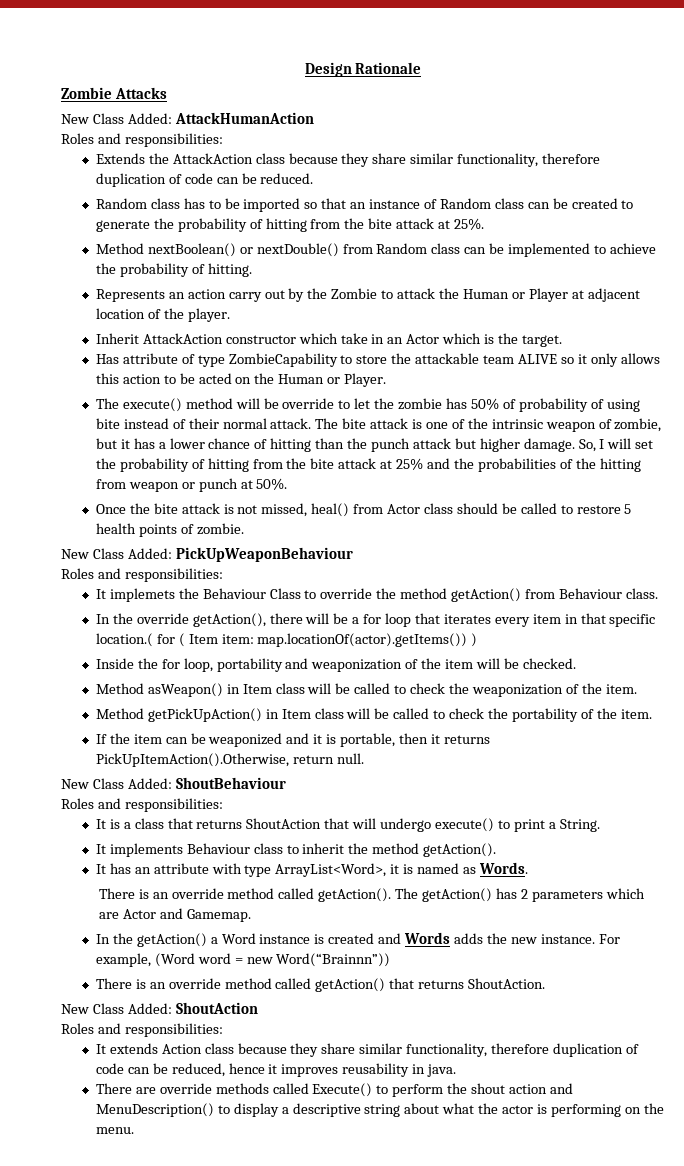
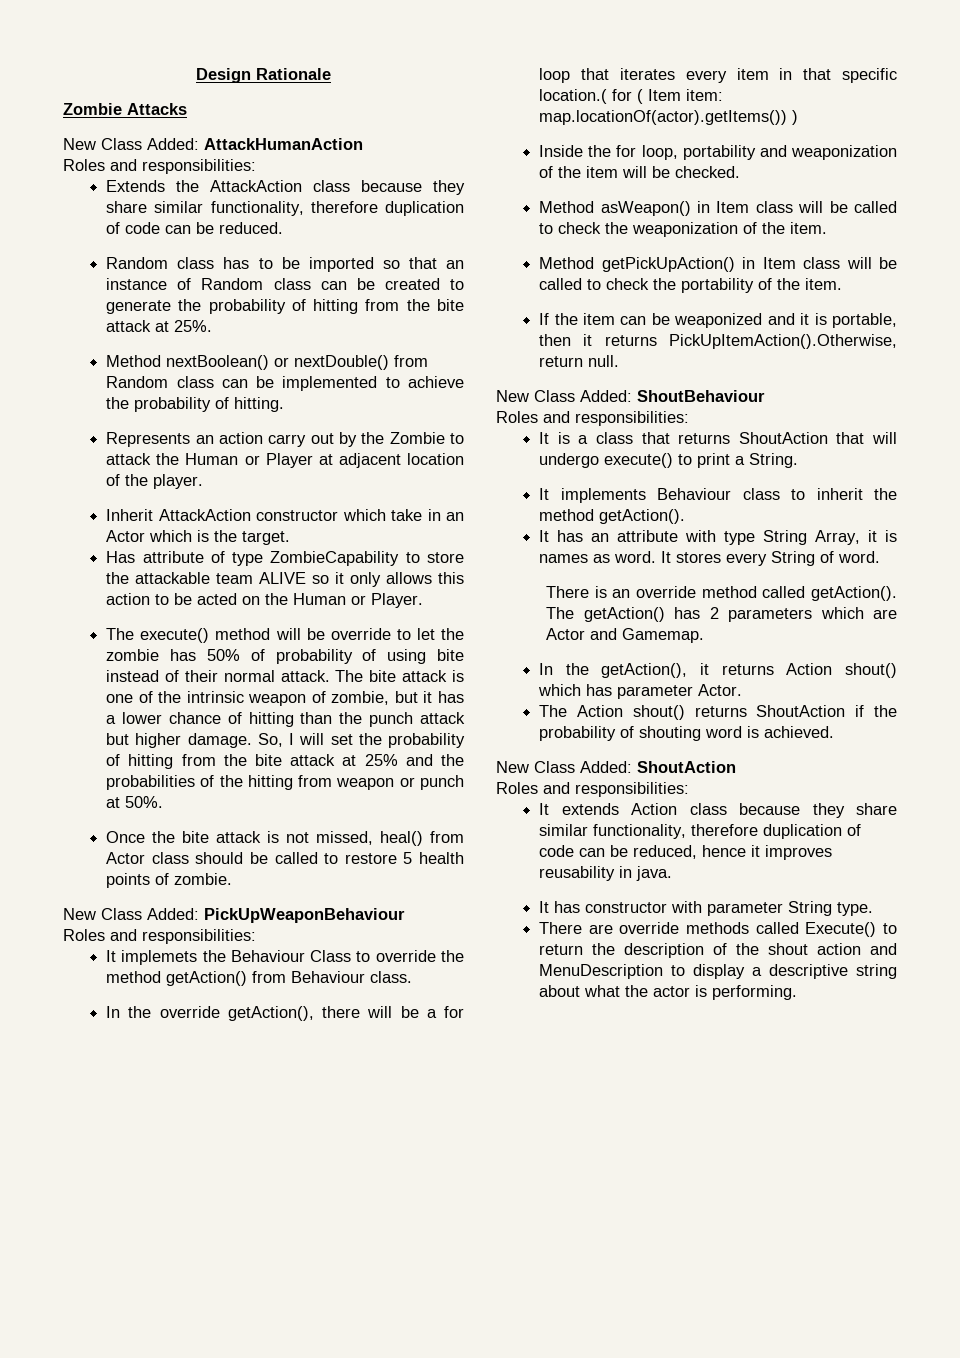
[275,862,528,877] ArrayList<Word>, it is named as Words. -> [763,530,897,545] [539,551,881,566] String Array, it is names as word. It stores every String of word.
[136,932,620,947] [95,953,391,967] [95,978,546,992] getAction() a Word instance is created and Words adds the new instance. For example, (Word word = new Word(“Brainnn”)) // There is an override method called getAction() that returns ShoutAction. -> [601,663,897,678] [538,684,743,699] [539,705,897,720] [539,726,835,741] getAction(), it returns Action shout() which has parameter Actor. // The Action shout() returns ShoutAction if the probability of shouting word is achieved.
(457, 1070) none -> [539,901,874,916] // It has constructor with parameter String type.
[392,1084,444,1097] perform -> [539,943,728,958] return the description of
[95,1103,214,1117] MenuDescription() -> [539,964,664,979] MenuDescription
[550,1103,664,1117] [95,1127,134,1134] performing on the menu. -> [712,985,798,1000] performing.

